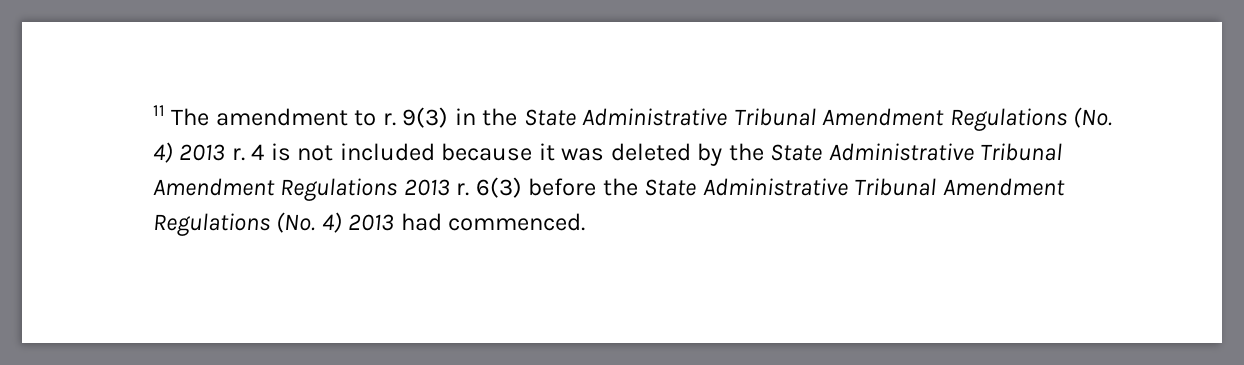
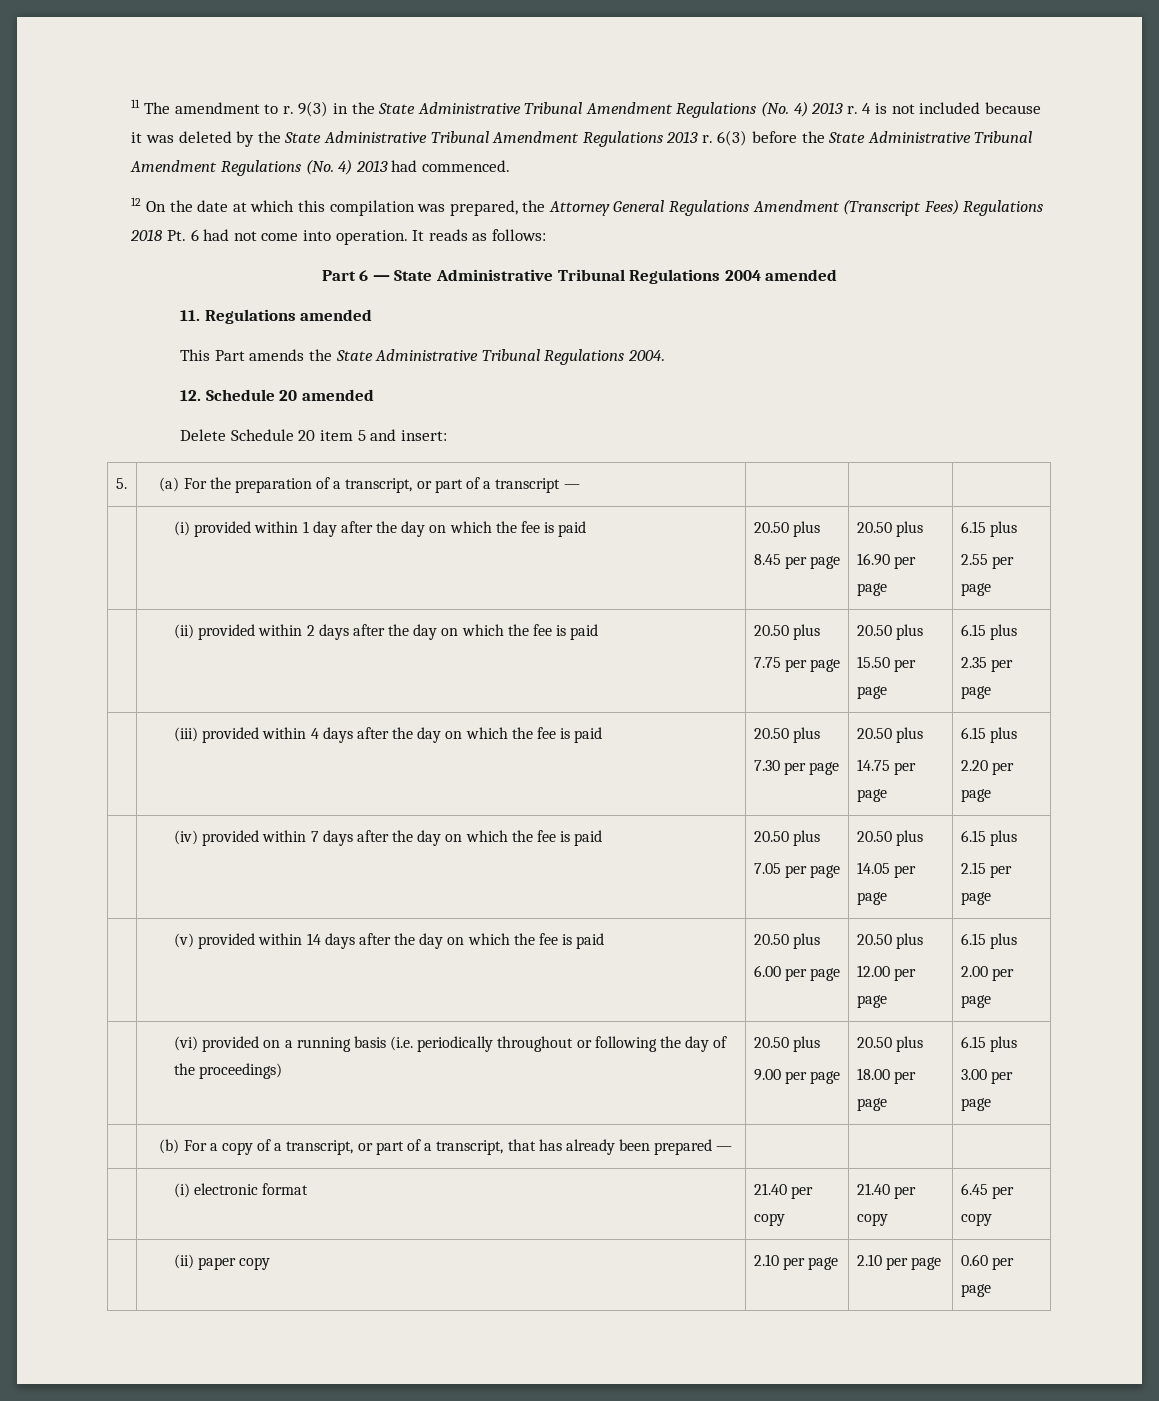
(586, 222) none -> [131,197,1044,216] [130,229,546,245] [321,269,838,284] [180,309,373,324] [180,349,665,365] [180,389,374,401] [180,429,447,441] [115,478,127,489] [159,477,580,493] [173,521,587,537] [753,521,820,537] [753,554,841,569] [856,521,923,537] [856,553,916,569] [856,583,887,596] [960,521,1017,537] [960,554,1014,569] [960,583,991,596] [173,624,599,640] [753,624,820,640] [753,657,841,672] [856,624,923,640] [856,656,916,672] [856,686,887,699] [960,624,1017,640] [960,657,1013,672] [960,686,991,699] [173,727,603,743] [753,727,820,743] [753,760,840,775] [856,727,923,743] [856,759,916,775] [856,789,887,802] [960,727,1017,743] [960,760,1014,775] [960,789,991,802] [173,830,603,846] [753,830,820,846] [753,863,841,878] [856,830,923,846] [856,862,916,878] [856,892,887,905] [960,830,1017,846] [960,862,1012,878] [960,892,991,905] [173,933,605,949] [753,933,820,949] [753,965,841,981] [856,933,923,949] [856,965,916,981] [856,995,887,1008] [960,933,1017,949] [960,966,1014,981] [960,995,991,1008] [173,1036,728,1052] [173,1063,283,1079] [753,1036,820,1052] [753,1069,841,1084] [856,1036,923,1052] [856,1068,916,1084] [856,1098,887,1111] [960,1036,1017,1052] [960,1069,1013,1084] [960,1098,991,1111] [159,1139,733,1155] [173,1183,309,1198] [753,1183,813,1199] [753,1213,785,1226] [856,1183,916,1199] [856,1213,888,1226] [960,1183,1014,1199] [960,1213,992,1226] [173,1254,271,1270] [753,1254,839,1270] [856,1254,942,1270] [960,1254,1014,1270] [960,1284,991,1297] // 12 On the date at which this compilation was prepared, the Attorney General Regulations Amendment (Transcript Fees) Regulations 2018 Pt. 6 had not come into operation. It reads as follows: // Part 6 — State Administrative Tribunal Regulations 2004 amended // 11. Regulations amended // This Part amends the State Administrative Tribunal Regulations 2004. // 12. Schedule 20 amended // Delete Schedule 20 item 5 and insert: // 5. | (a) For the preparation of a transcript, or part of a transcript — | | | // | (i) provided within 1 day after the day on which the fee is paid | 20.50 plus // 8.45 per page | 20.50 plus // 16.90 per page | 6.15 plus // 2.55 per page // | (ii) provided within 2 days after the day on which the fee is paid | 20.50 plus // 7.75 per page | 20.50 plus // 15.50 per page | 6.15 plus // 2.35 per page // | (iii) provided within 4 days after the day on which the fee is paid | 20.50 plus // 7.30 per page | 20.50 plus // 14.75 per page | 6.15 plus // 2.20 per page // | (iv) provided within 7 days after the day on which the fee is paid | 20.50 plus // 7.05 per page | 20.50 plus // 14.05 per page | 6.15 plus // 2.15 per page // | (v) provided within 14 days after the day on which the fee is paid | 20.50 plus // 6.00 per page | 20.50 plus // 12.00 per page | 6.15 plus // 2.00 per page // | (vi) provided on a running basis (i.e. periodically throughout or following the day of the proceedings) | 20.50 plus // 9.00 per page | 20.50 plus // 18.00 per page | 6.15 plus // 3.00 per page // | (b) For a copy of a transcript, or part of a transcript, that has already been prepared — | | | // | (i) electronic format | 21.40 per copy | 21.40 per copy | 6.45 per copy // | (ii) paper copy | 2.10 per page | 2.10 per page | 0.60 per page

